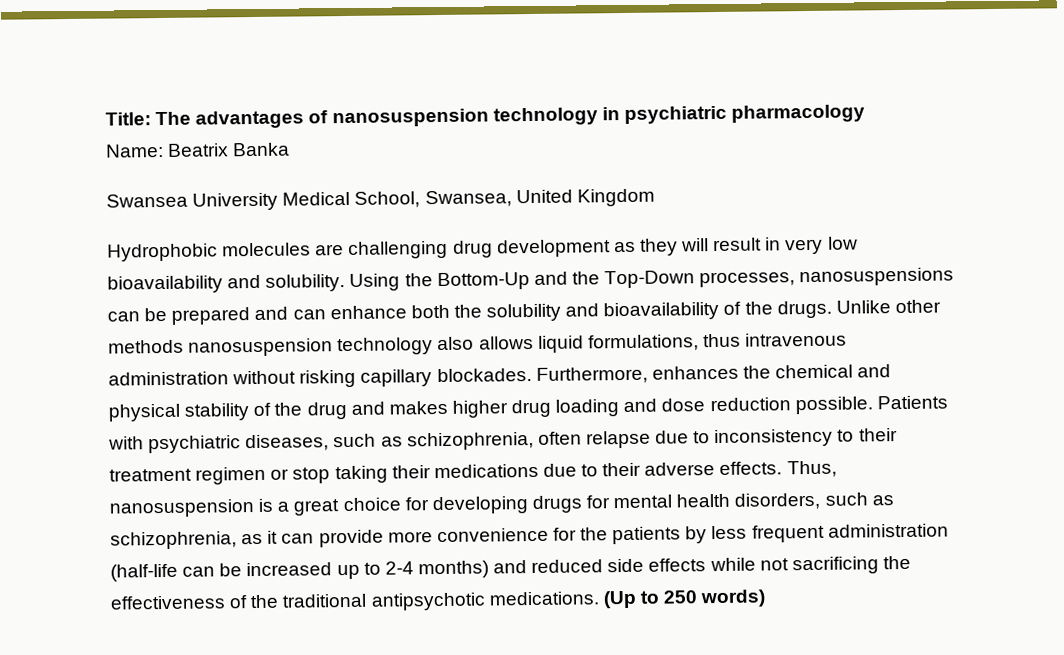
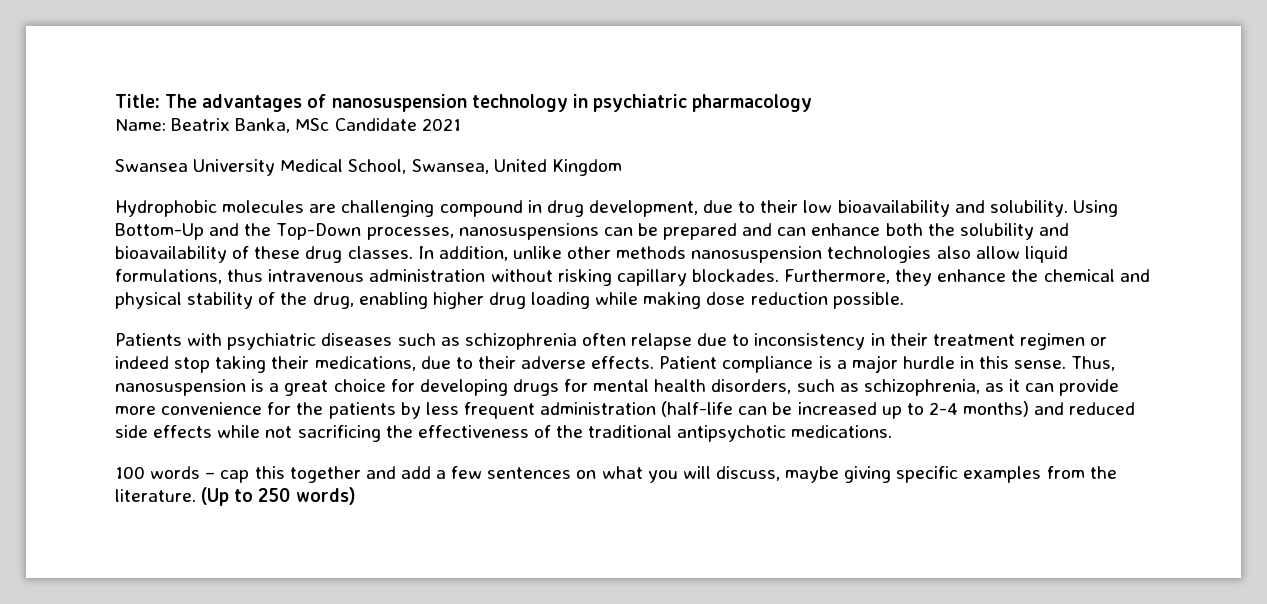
[232,142,291,157] Banka -> [235,118,461,133] Banka, MSc Candidate 2021
[452,237,824,258] drug development as they will result in very -> [439,200,799,217] compound in drug development, due to their
[404,273,433,287] the -> (1118, 208) none
[744,299,941,319] [108,335,534,357] the drugs. Unlike other methods nanosuspension technology also allows -> [254,246,1020,263] these drug classes. In addition, unlike other methods nanosuspension technologies also allow
[651,365,739,380] enhances -> [895,269,1007,286] they enhance
[306,400,448,420] drug and makes -> [312,292,428,309] drug, enabling
[623,398,658,413] and -> [595,292,702,309] while making
(873, 405) none -> (904, 300) //
[245,431,534,452] diseases, such as schizophrenia, -> [321,333,577,350] diseases such as schizophrenia
[837,429,855,442] to -> [870,333,885,346] in
(290, 474) none -> [115,356,169,369] indeed
[433,463,539,479] medications -> [314,356,416,371] medications,
(783, 468) none -> [659,355,1067,373] Patient compliance is a major hurdle in this sense.
(599, 598) none -> [115,466,1117,483] [115,489,196,502] // 100 words – cap this together and add a few sentences on what you will discuss, maybe giving specific examples from the literature.

